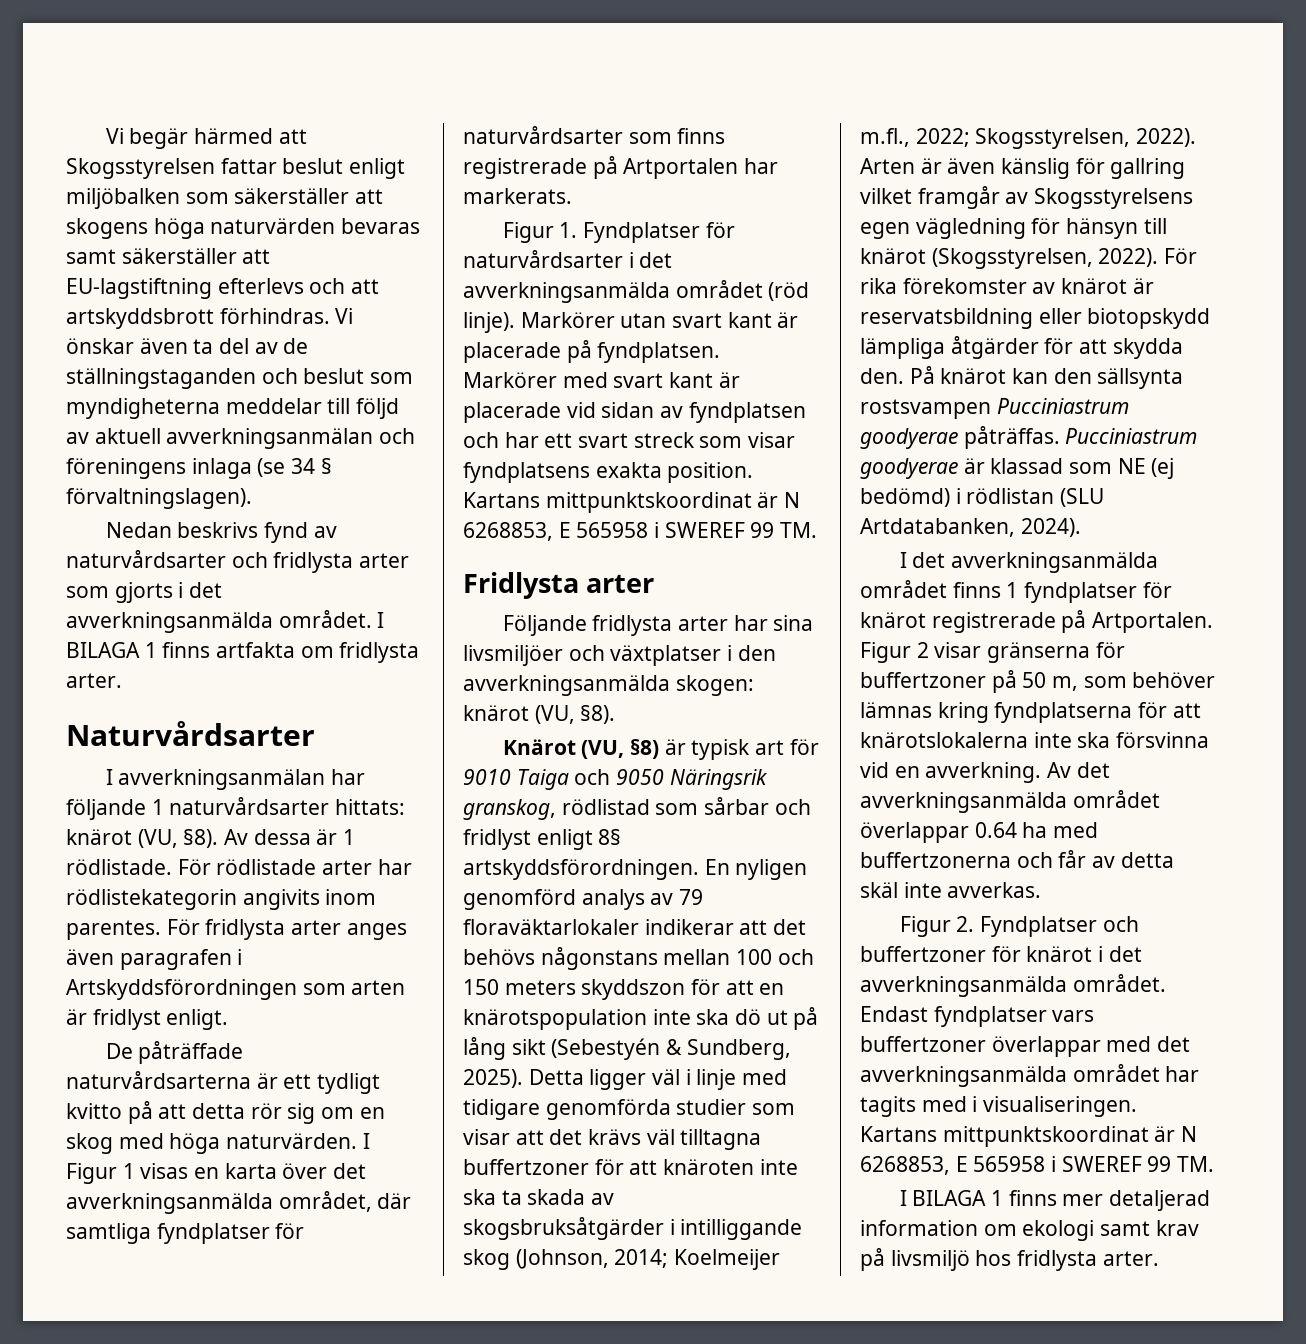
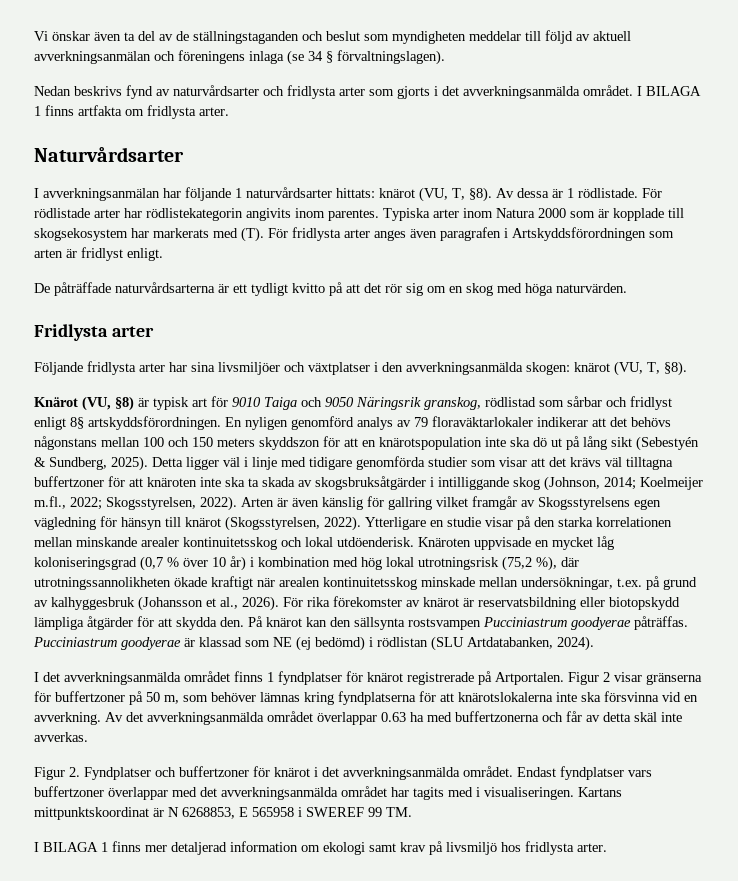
[105,128,307,149] [66,158,406,179] [66,188,384,209] [66,218,421,239] [66,248,271,264] [66,278,380,299] [66,308,354,329] Vi begär härmed att Skogsstyrelsen fattar beslut enligt miljöbalken som säkerställer att skogens höga naturvärden bevaras samt säkerställer att EU-lagstiftning efterlevs och att artskyddsbrott förhindras. Vi -> [34,31,48,41] Vi
[66,398,220,419] myndigheterna -> [392,31,466,44] myndigheten
(178, 838) none -> [452,188,465,200] T,
(161, 930) none -> [383,208,684,221] [34,227,264,242] Typiska arter inom Natura 2000 som är kopplade till skogsekosystem har markerats med (T).
[192,1103,246,1119] detta -> [364,283,381,293] det
[362,1133,370,1149] [66,1163,367,1184] [66,1191,412,1214] [66,1223,305,1244] [463,126,726,144] [463,156,779,179] [463,188,572,204] [502,222,735,243] [463,250,673,268] [463,280,810,303] [463,312,799,333] [463,340,721,363] [463,372,740,388] [463,402,806,423] [463,432,796,448] [463,462,754,483] [463,492,801,513] [463,522,818,541] I Figur 1 visas en karta över det avverkningsanmälda området, där samtliga fyndplatser för naturvårdsarter som finns registrerade på Artportalen har markerats. // Figur 1. Fyndplatser för naturvårdsarter i det avverkningsanmälda området (röd linje). Markörer utan svart kant är placerade på fyndplatsen. Markörer med svart kant är placerade vid sidan av fyndplatsen och har ett svart streck som visar fyndplatsens exakta position. Kartans mittpunktskoordinat är N 6268853, E 565958 i SWEREF 99 TM. -> (627, 288) none
(575, 714) none -> [647,362,660,374] T,
(1159, 257) none -> [365,516,672,530] [34,536,614,550] [34,556,579,571] [34,576,697,590] [34,596,279,611] Ytterligare en studie visar på den starka korrelationen mellan minskande arealer kontinuitetsskog och lokal utdöenderisk. Knäroten uppvisade en mycket låg koloniseringsgrad (0,7 % över 10 år) i kombination med hög lokal utrotningsrisk (75,2 %), där utrotningssannolikheten ökade kraftigt när arealen kontinuitetsskog minskade mellan undersökningar, t.ex. på grund av kalhyggesbruk (Johansson et al., 2026).
[974,822,1017,838] 0.64 -> [381,712,406,722] 0.63

